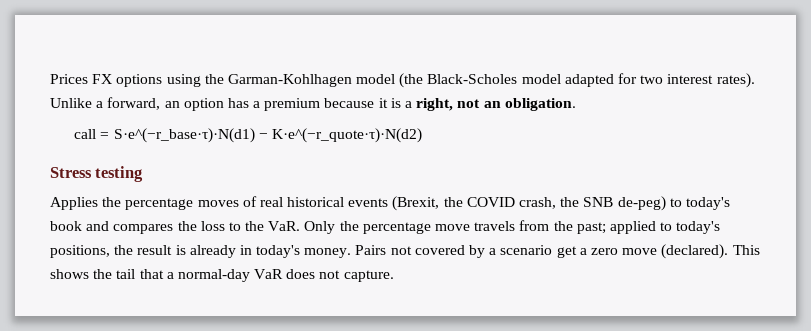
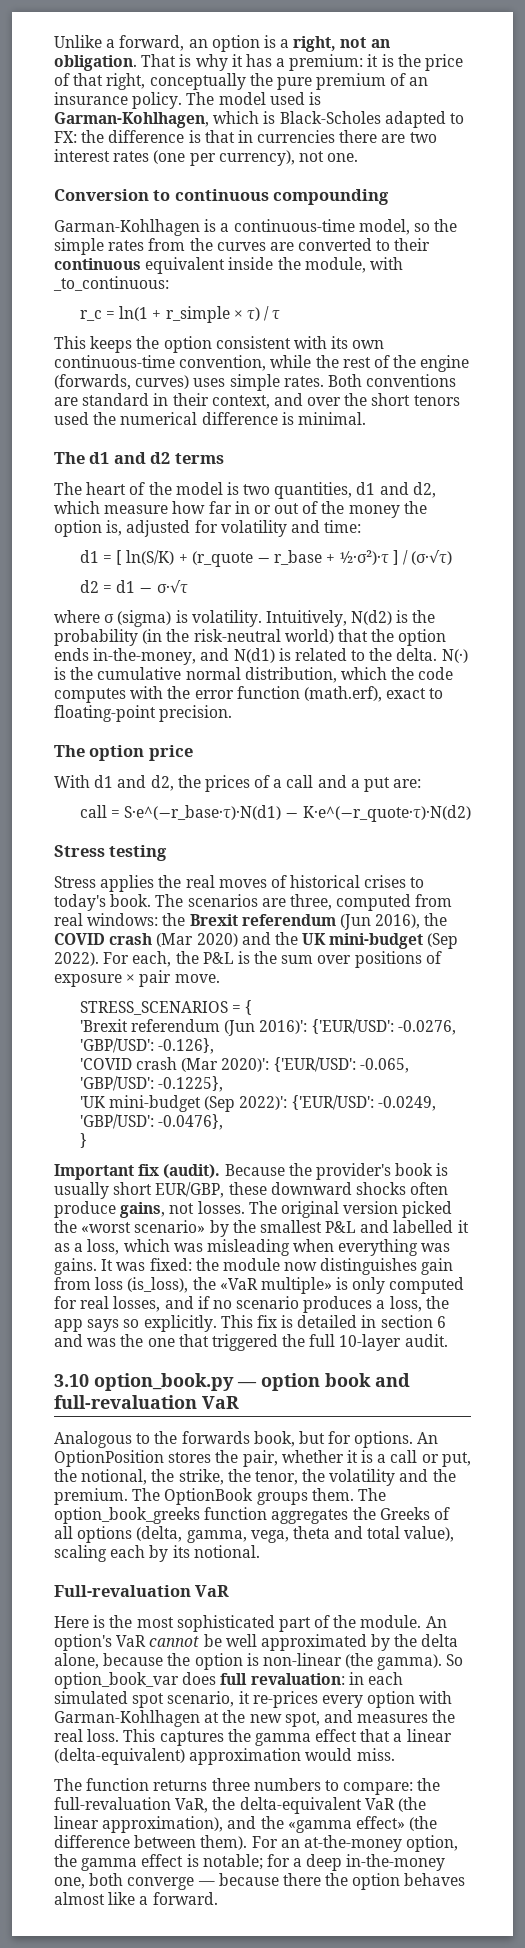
[50,73,755,88] Prices FX options using the Garman-Kohlhagen model (the Black-Scholes model adapted for two interest rates). -> (54, 41) none
[227,98,388,111] has a premium because it -> (260, 43) none
(576, 104) none -> [141,54,464,71] [54,73,429,90] [54,92,321,109] [54,111,464,128] [54,130,437,143] [54,149,359,166] [54,189,390,205] [54,219,458,236] [54,238,431,255] [54,257,403,274] [53,276,169,291] [79,306,281,323] [54,336,385,353] [54,355,470,372] [54,374,457,391] [54,393,460,409] [54,412,366,425] [54,452,224,464] [54,482,436,499] [54,501,427,518] [54,520,362,537] [79,550,453,567] [79,580,188,593] [54,610,436,627] [54,629,447,646] [54,648,468,665] [54,667,454,683] [54,686,444,703] [54,705,233,722] [54,745,193,761] [54,775,422,792] That is why it has a premium: it is the price of that right, conceptually the pure premium of an insurance policy. The model used is Garman-Kohlhagen, which is Black-Scholes adapted to FX: the difference is that in currencies there are two interest rates (one per currency), not one. // Conversion to continuous compounding // Garman-Kohlhagen is a continuous-time model, so the simple rates from the curves are converted to their continuous equivalent inside the module, with _to_continuous: // r_c = ln(1 + r_simple × τ) / τ // This keeps the option consistent with its own continuous-time convention, while the rest of the engine (forwards, curves) uses simple rates. Both conventions are standard in their context, and over the short tenors used the numerical difference is minimal. // The d1 and d2 terms // The heart of the model is two quantities, d1 and d2, which measure how far in or out of the money the option is, adjusted for volatility and time: // d1 = [ ln(S/K) + (r_quote − r_base + ½·σ²)·τ ] / (σ·√τ) // d2 = d1 − σ·√τ // where σ (sigma) is volatility. Intuitively, N(d2) is the probability (in the risk-neutral world) that the option ends in-the-money, and N(d1) is related to the delta. N(·) is the cumulative normal distribution, which the code computes with the error function (math.erf), exact to floating-point precision. // The option price // With d1 and d2, the prices of a call and a put are:
[50,196,730,211] [50,220,721,234] [50,244,760,259] [50,269,394,282] Applies the percentage moves of real historical events (Brexit, the COVID crash, the SNB de-peg) to today's book and compares the loss to the VaR. Only the percentage move travels from the past; applied to today's positions, the result is already in today's money. Pairs not covered by a scenario get a zero move (declared). This shows the tail that a normal-day VaR does not capture. -> [54,875,425,892] [54,894,453,911] [54,913,448,930] [54,932,459,949] [54,951,442,968] [54,970,220,987] [79,1000,253,1015] [79,1019,456,1036] [79,1038,215,1054] [79,1057,409,1073] [79,1076,224,1092] [79,1095,436,1112] [79,1114,224,1130] [79,1133,87,1148] [54,1163,449,1180] [54,1182,449,1199] [54,1201,453,1218] [54,1220,469,1237] [54,1239,451,1256] [54,1258,454,1275] [54,1277,465,1294] [54,1296,449,1313] [54,1315,446,1332] [54,1334,448,1351] [54,1373,410,1391] [54,1395,239,1409] [54,1431,439,1448] [54,1450,471,1467] [54,1469,456,1486] [54,1488,386,1505] [54,1507,450,1524] [54,1526,455,1543] [54,1545,260,1562] [54,1585,230,1597] [54,1615,447,1632] [54,1634,459,1651] [54,1653,464,1670] [54,1672,403,1689] [54,1691,453,1708] [54,1710,456,1727] [54,1729,452,1746] [54,1748,395,1765] [54,1778,441,1795] [54,1797,426,1814] [54,1816,438,1833] [54,1835,459,1852] [54,1854,446,1871] [54,1873,466,1890] [54,1892,218,1905] Stress applies the real moves of historical crises to today's book. The scenarios are three, computed from real windows: the Brexit referendum (Jun 2016), the COVID crash (Mar 2020) and the UK mini-budget (Sep 2022). For each, the P&L is the sum over positions of exposure × pair move. // STRESS_SCENARIOS = { // 'Brexit referendum (Jun 2016)': {'EUR/USD': -0.0276, 'GBP/USD': -0.126}, // 'COVID crash (Mar 2020)': {'EUR/USD': -0.065, 'GBP/USD': -0.1225}, // 'UK mini-budget (Sep 2022)': {'EUR/USD': -0.0249, 'GBP/USD': -0.0476}, // } // Important fix (audit). Because the provider's book is usually short EUR/GBP, these downward shocks often produce gains, not losses. The original version picked the «worst scenario» by the smallest P&L and labelled it as a loss, which was misleading when everything was gains. It was fixed: the module now distinguishes gain from loss (is_loss), the «VaR multiple» is only computed for real losses, and if no scenario produces a loss, the app says so explicitly. This fix is detailed in section 6 and was the one that triggered the full 10-layer audit. // 3.10 option_book.py — option book and full-revaluation VaR // Analogous to the forwards book, but for options. An OptionPosition stores the pair, whether it is a call or put, the notional, the strike, the tenor, the volatility and the premium. The OptionBook groups them. The option_book_greeks function aggregates the Greeks of all options (delta, gamma, vega, theta and total value), scaling each by its notional. // Full-revaluation VaR // Here is the most sophisticated part of the module. An option's VaR cannot be well approximated by the delta alone, because the option is non-linear (the gamma). So option_book_var does full revaluation: in each simulated spot scenario, it re-prices every option with Garman-Kohlhagen at the new spot, and measures the real loss. This captures the gamma effect that a linear (delta-equivalent) approximation would miss. // The function returns three numbers to compare: the full-revaluation VaR, the delta-equivalent VaR (the linear approximation), and the «gamma effect» (the difference between them). For an at-the-money option, the gamma effect is notable; for a deep in-the-money one, both converge — because there the option behaves almost like a forward.

